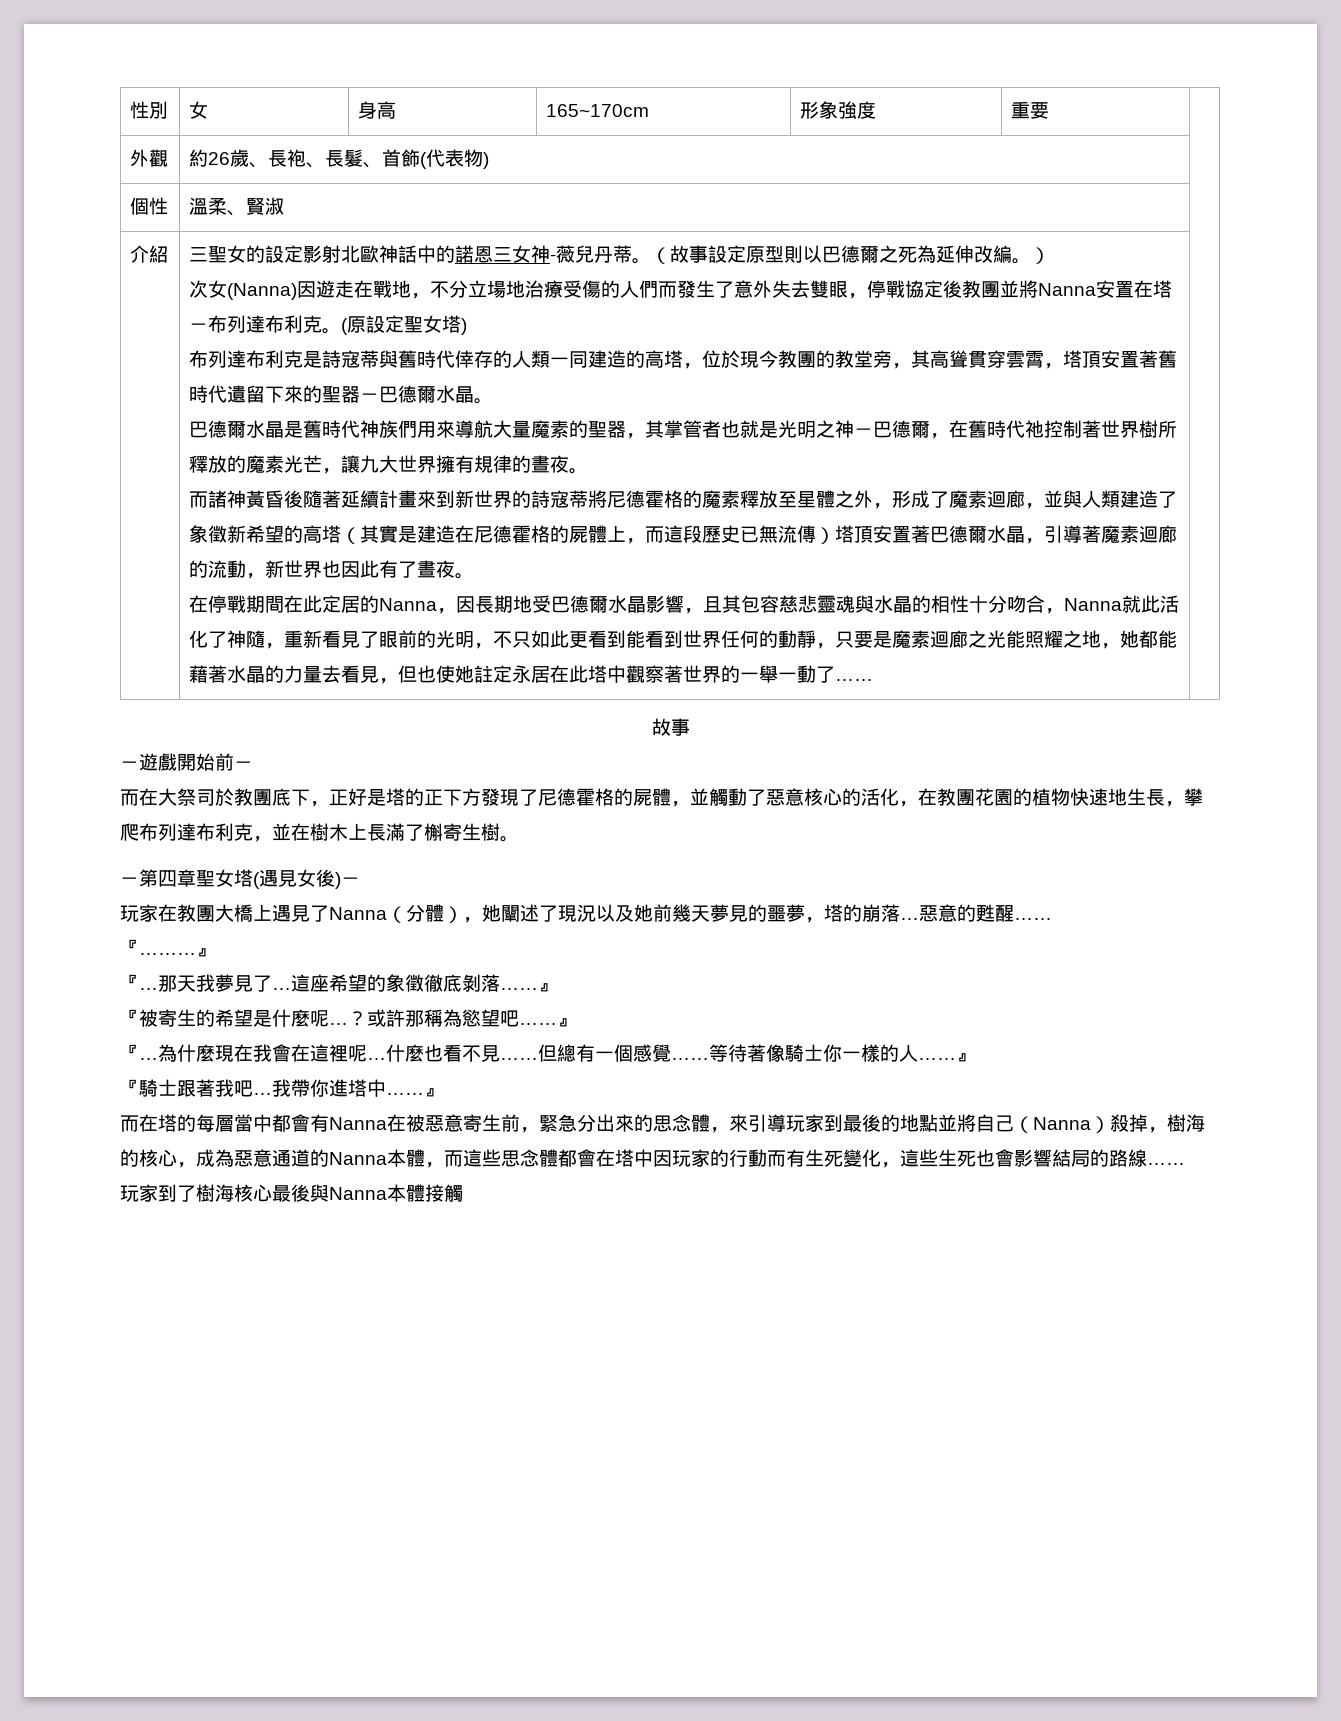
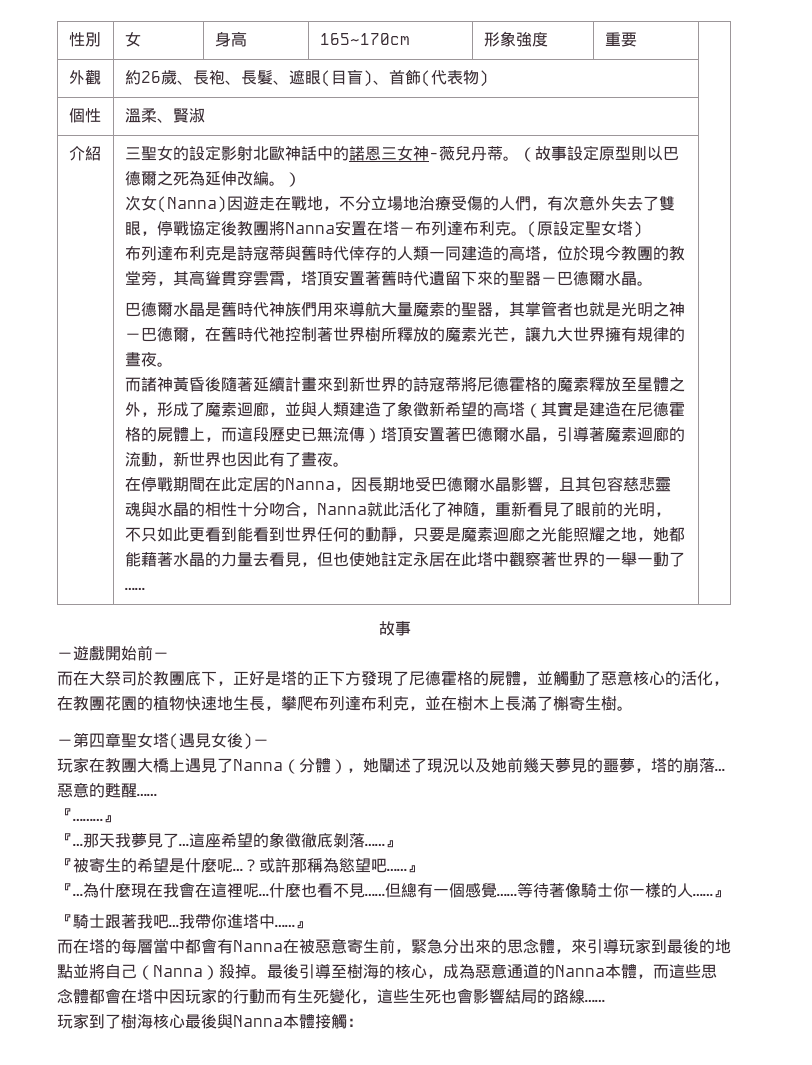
(383, 165) none -> [289,69,390,87] 遮眼(目盲)、
[658,280,735,298] 而發生了 -> [531,195,580,211] ，有次
(811, 289) none -> [643,196,660,211] 了
[1000,280,1020,298] 並 -> (270, 228) none
[1148,1127,1167,1133] ， -> [251,963,347,979] 。最後引導至
(463, 1193) none -> [347,1018,363,1027] ：

